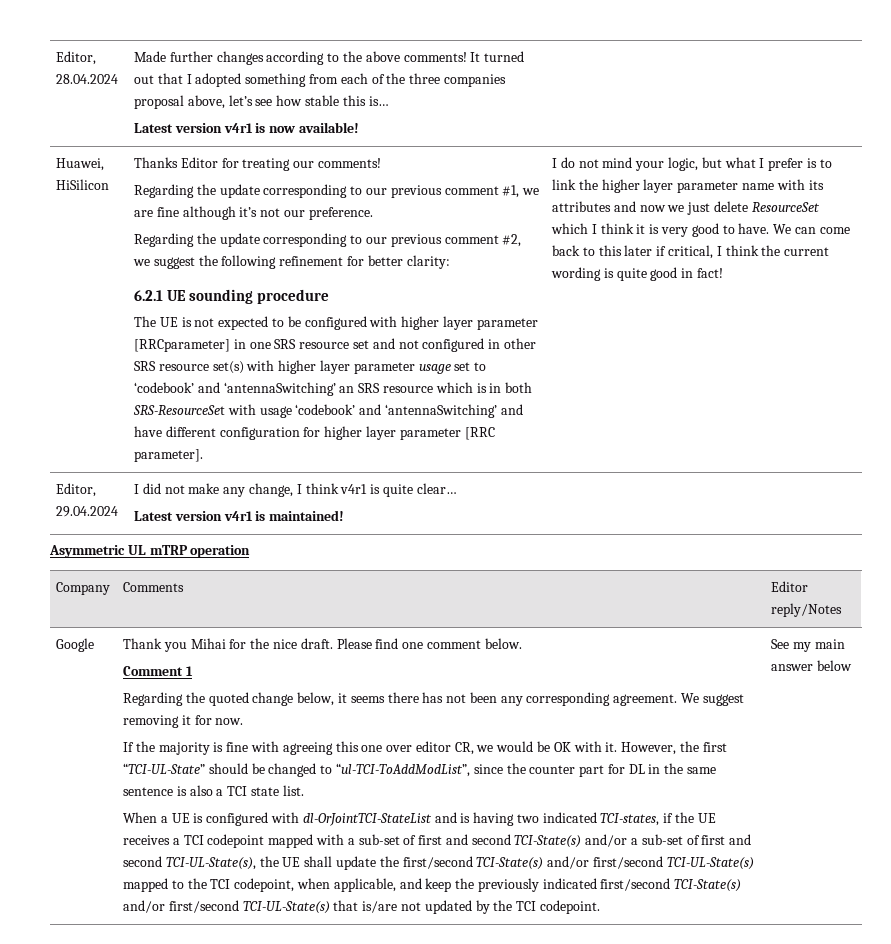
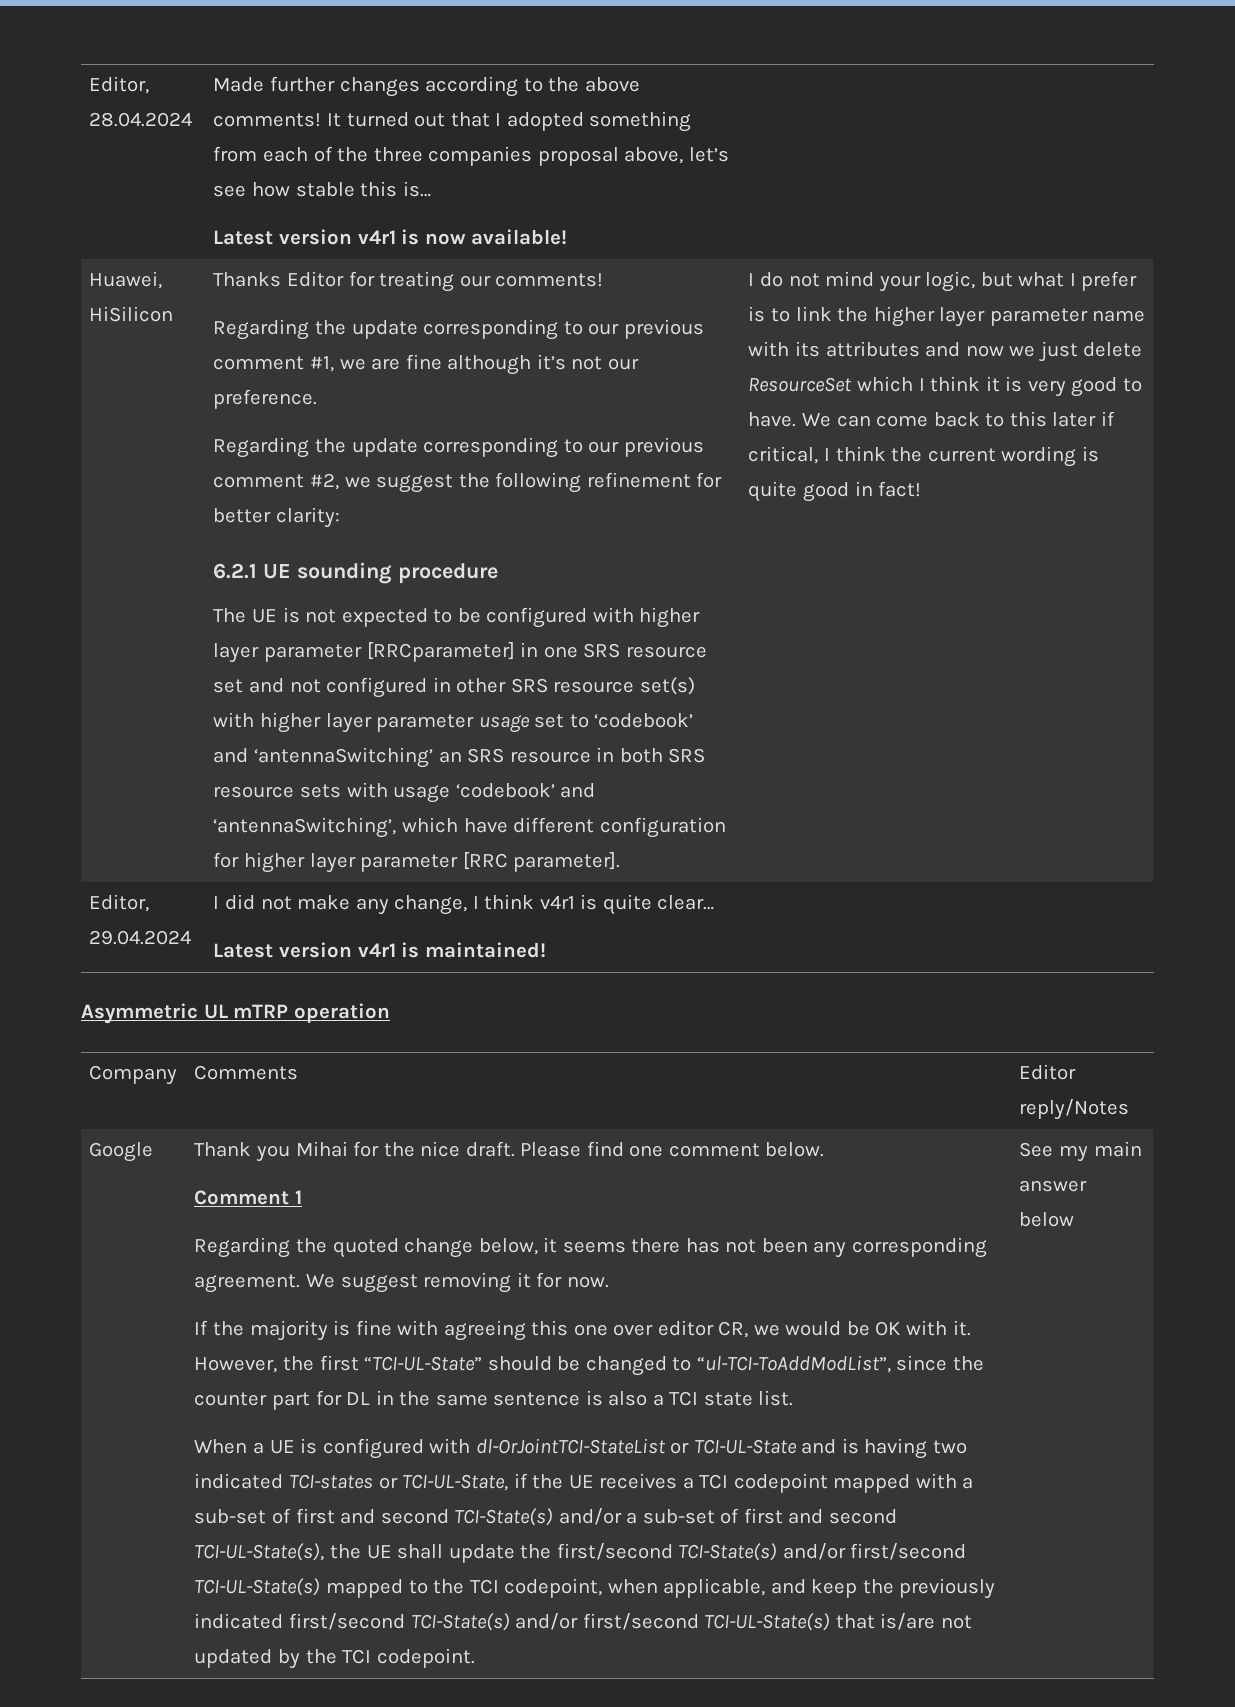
[435,382,533,393] [133,405,226,415] which is in both SRS-ResourceSet -> [596,747,706,763] [213,784,341,798] in both SRS resource sets
[384,404,523,418] ‘antennaSwitching’ and -> [213,817,458,838] ‘antennaSwitching’, which
(432, 819) none -> [670,1439,797,1454] or TCI-UL-State
[600,813,660,826] TCI-states, -> [288,1474,509,1491] TCI-states or TCI-UL-State,

